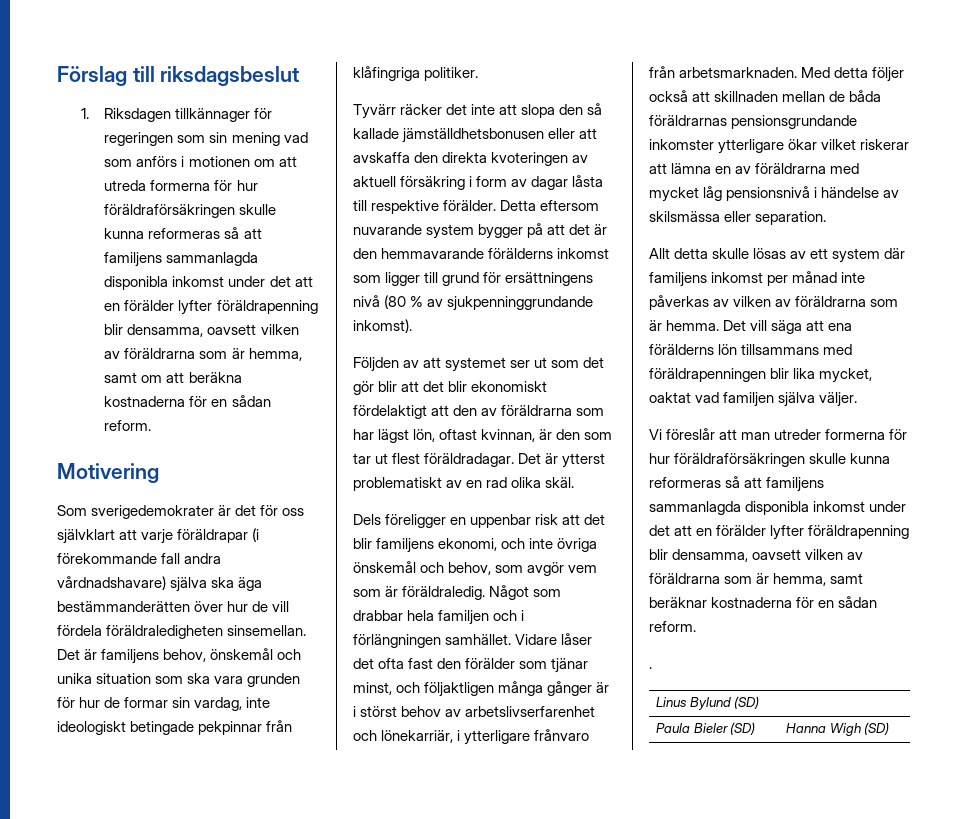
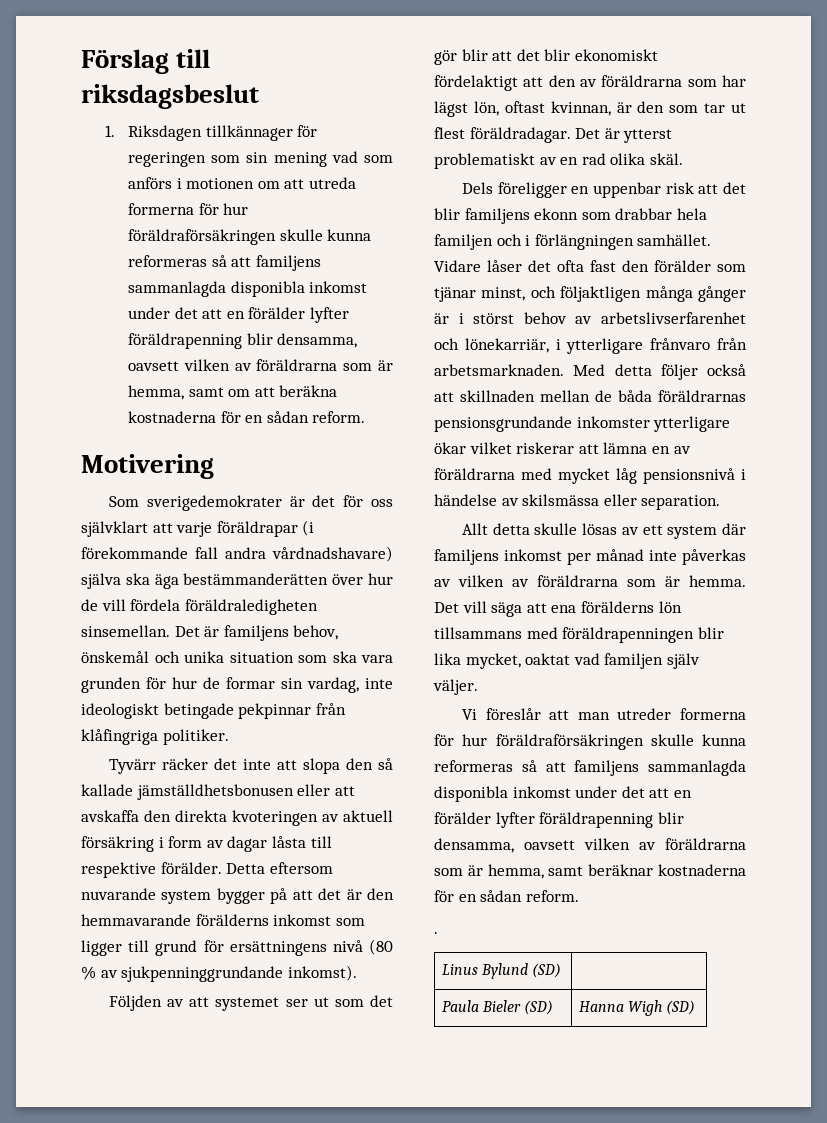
[438,538,598,552] [353,561,598,576] [353,585,530,600] ekonomi, och inte övriga önskemål och behov, som avgör vem som är föräldraledig. Något -> [534,208,579,220] ekonn
[778,392,816,407] själva -> [666,653,700,669] själv

